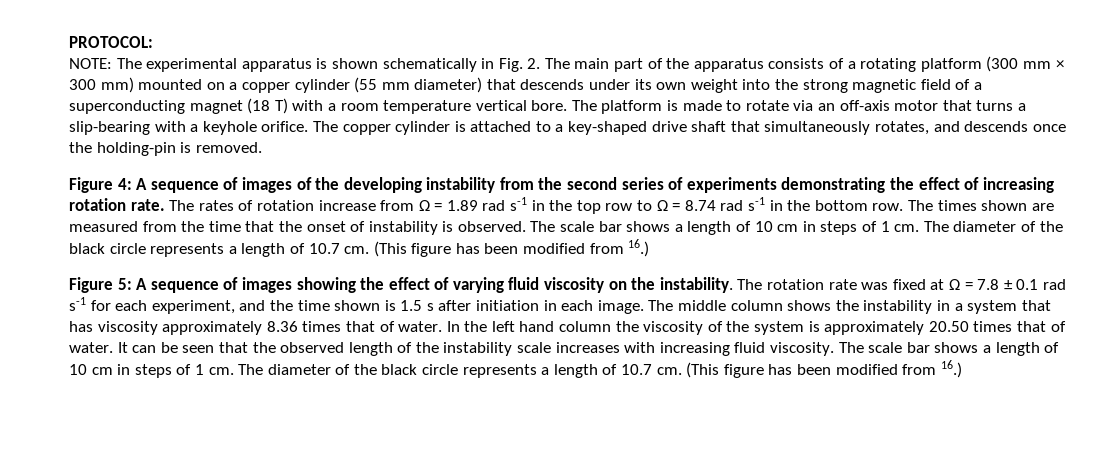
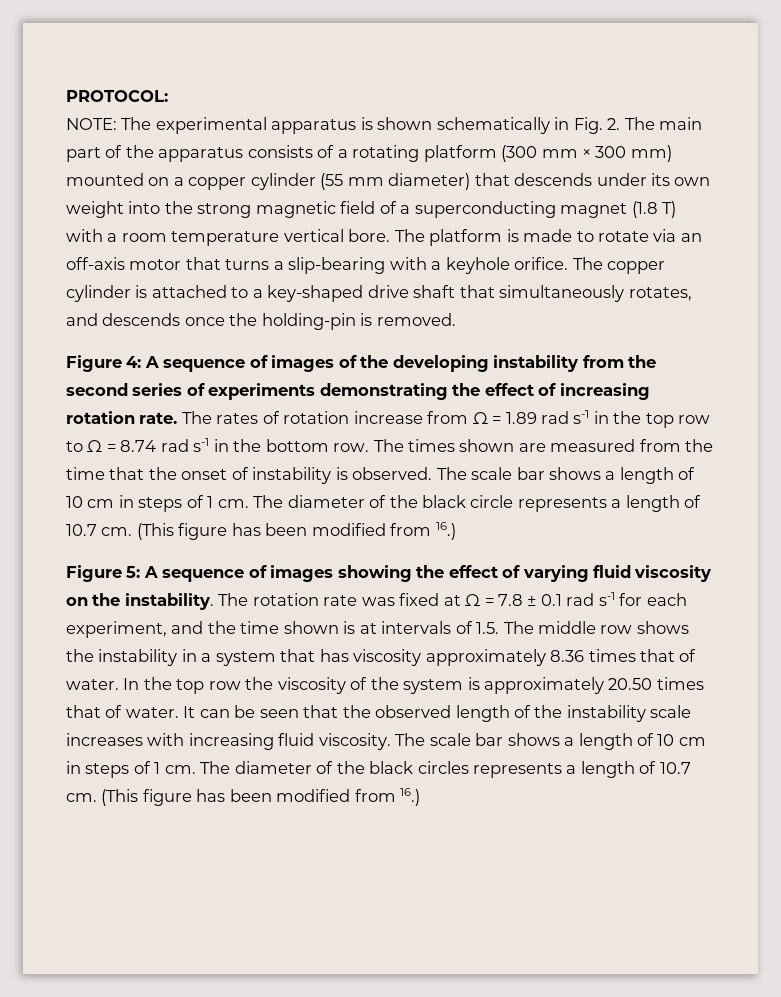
[247,98,271,114] (18 -> [631,201,658,218] (1.8
[400,300,644,314] 1.5 s after initiation in each image. -> [359,621,500,634] at intervals of 1.5.
[730,300,783,311] column -> [600,625,633,634] row
[491,321,612,332] left hand column -> [176,679,241,694] top row
[422,364,459,375] circle -> [417,761,469,774] circles

